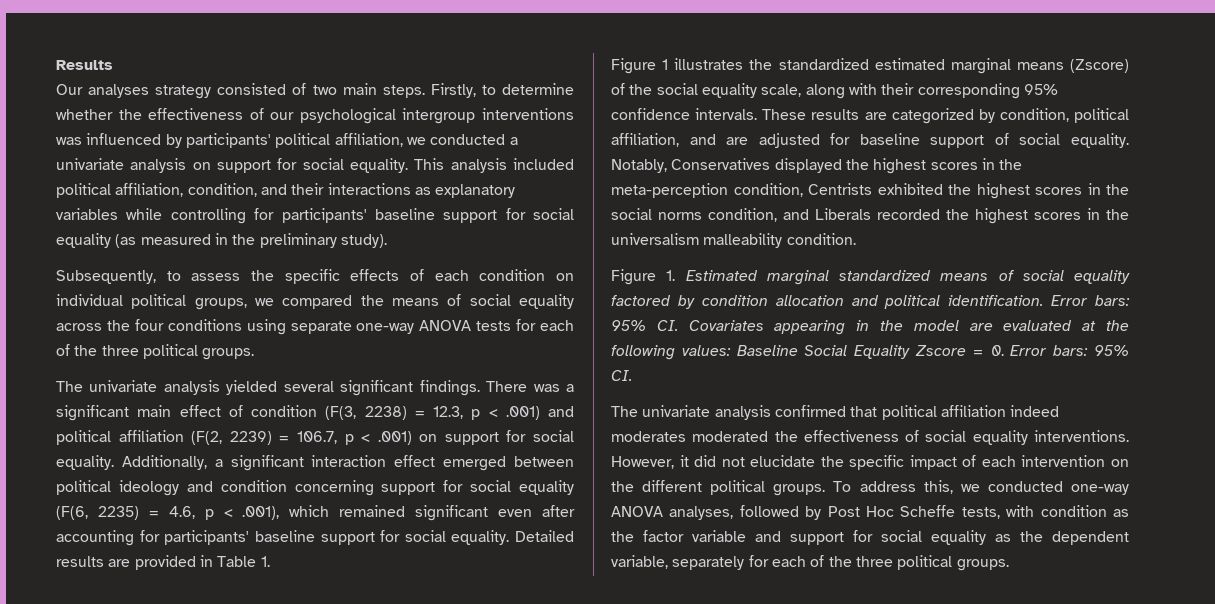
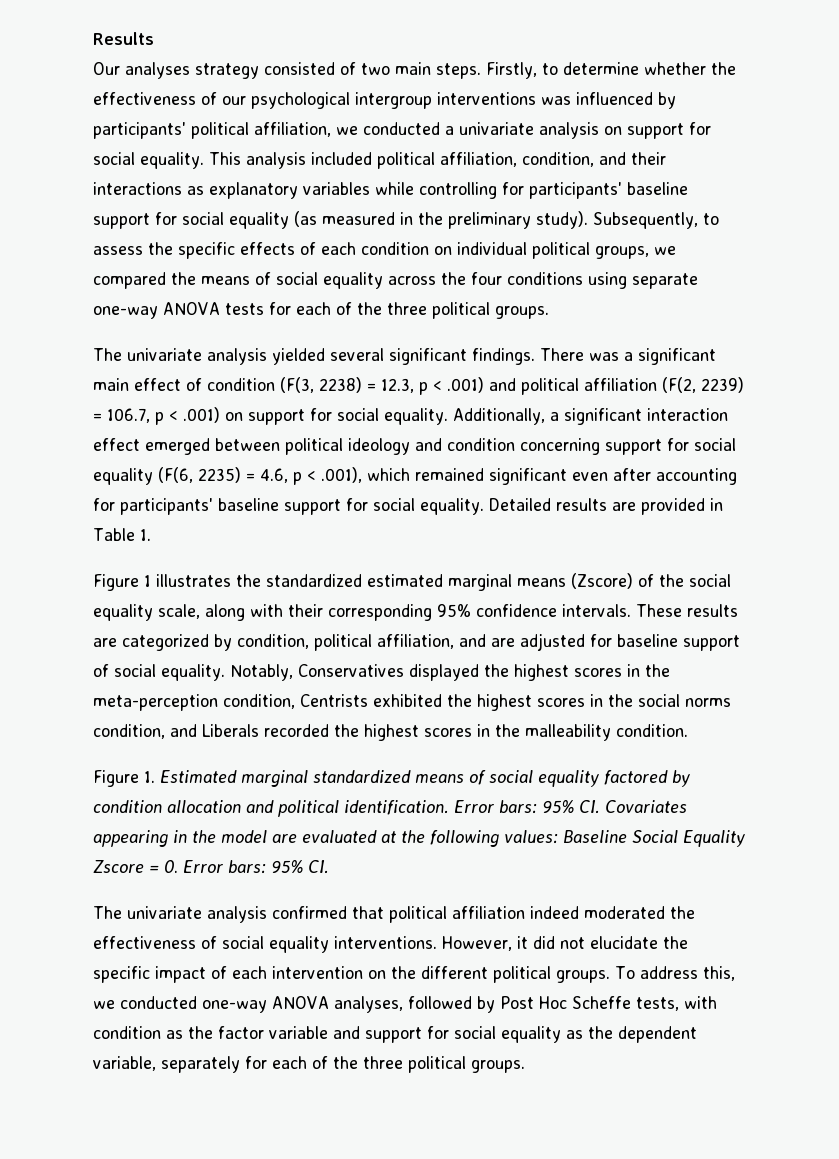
(387, 241) // -> (588, 220) none
[611,233,699,245] universalism -> (520, 730) none
[611,431,686,442] moderates -> (579, 912) none

